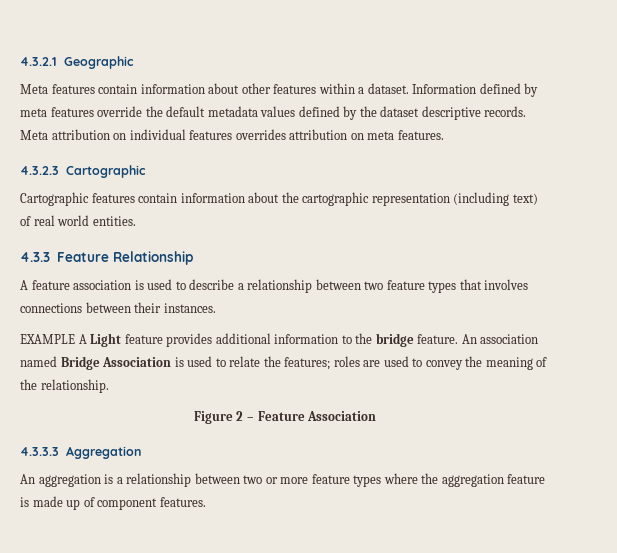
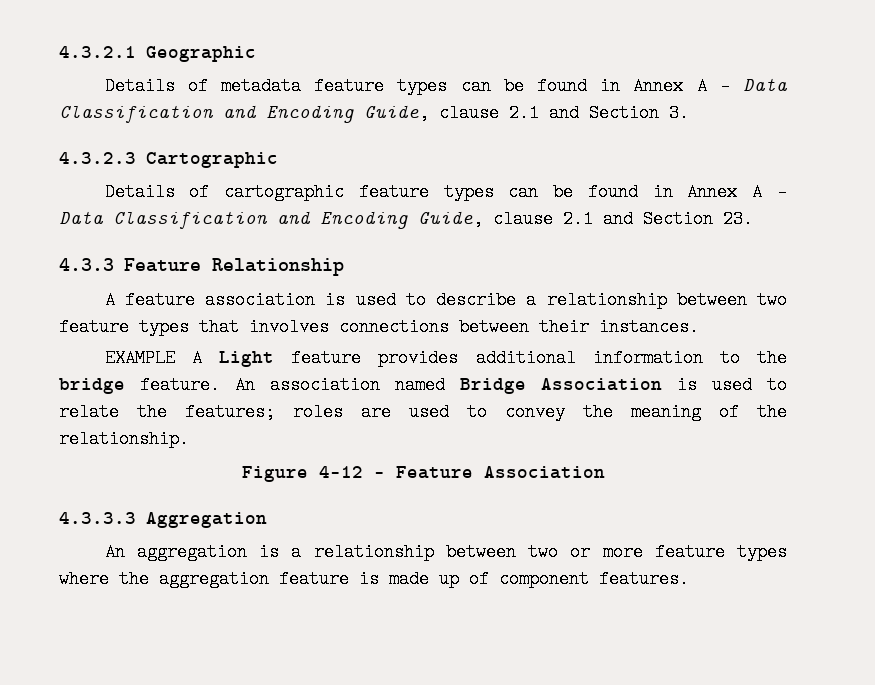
[20,83,539,97] [20,106,527,120] [20,129,444,140] [20,165,146,178] [20,192,538,206] [20,215,136,226] Meta features contain information about other features within a dataset. Information defined by meta features override the default metadata values defined by the dataset descriptive records. Meta attribution on individual features overrides attribution on meta features. // 4.3.2.3 Cartographic // Cartographic features contain information about the cartographic representation (including text) of real world entities. -> [104,77,788,95] [59,104,689,123] [59,152,278,168] [104,183,787,201] [59,210,753,229] Details of metadata feature types can be found in Annex A – Data Classification and Encoding Guide, clause 2.1 and Section 3. // 4.3.2.3 Cartographic // Details of cartographic feature types can be found in Annex A – Data Classification and Encoding Guide, clause 2.1 and Section 23.
[236,411,244,421] 2 -> [318,466,363,478] 4-12

